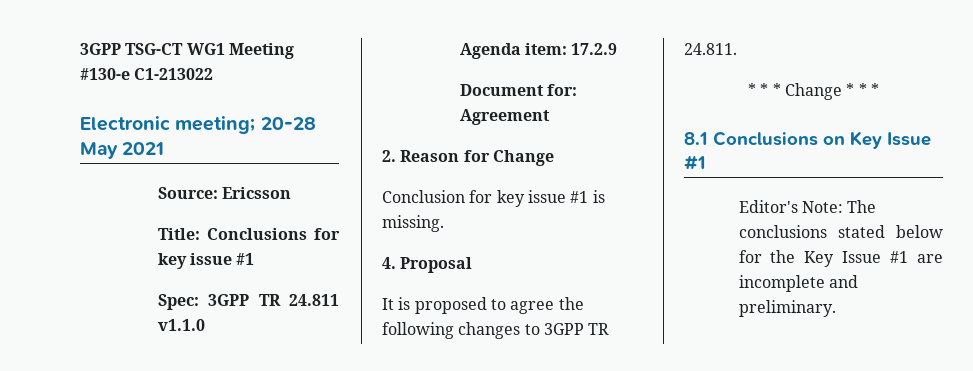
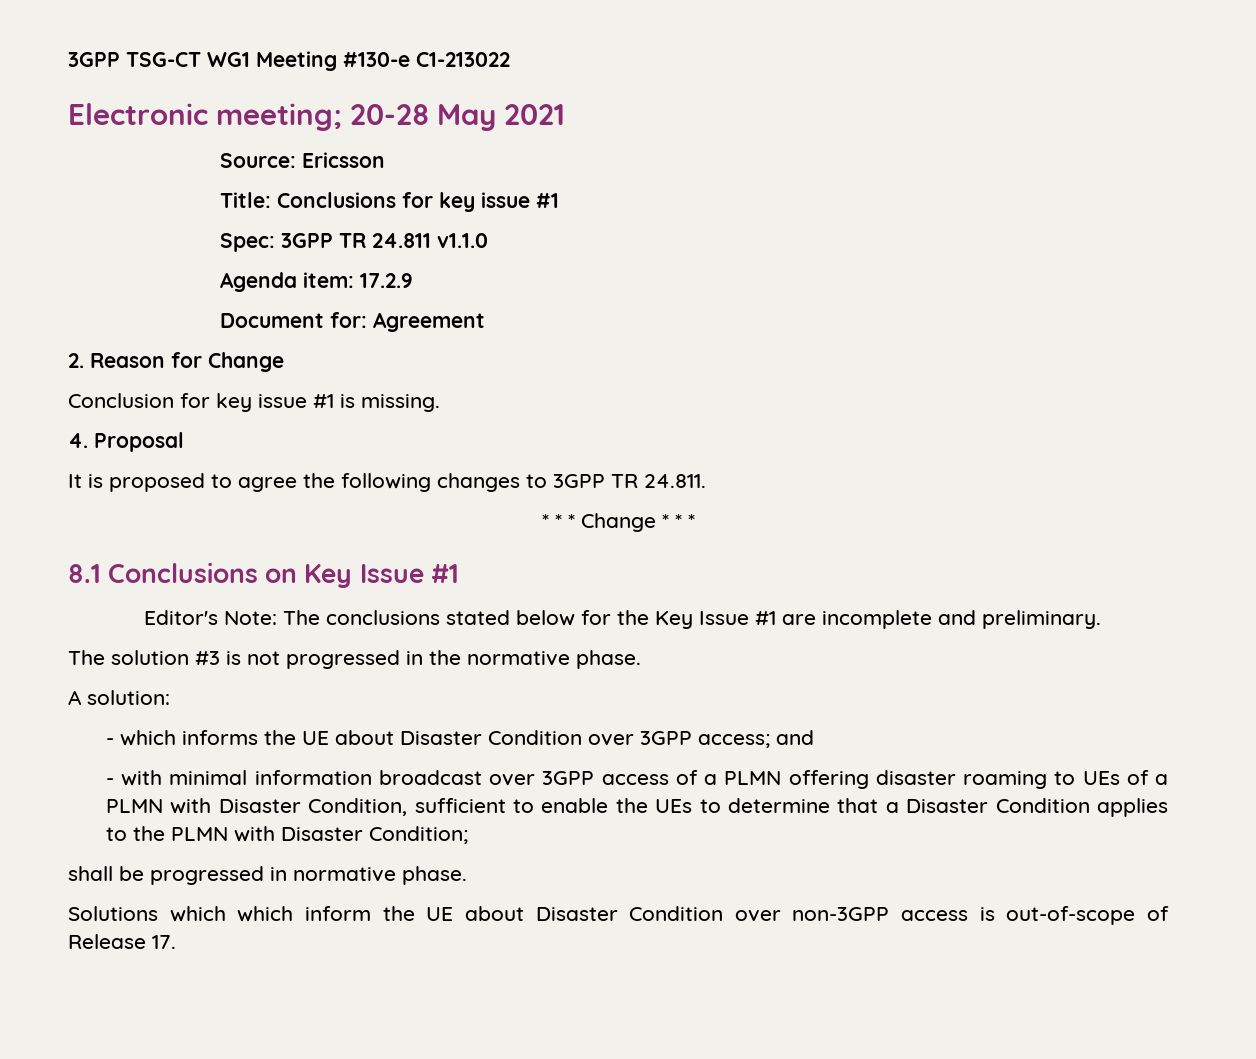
(836, 308) none -> [68,650,641,669] [68,690,170,705] [105,730,814,748] [105,770,1168,789] [105,798,1168,817] [105,826,468,844] [68,866,467,885] [68,906,1169,925] [68,934,176,949] // The solution #3 is not progressed in the normative phase. // A solution: // - which informs the UE about Disaster Condition over 3GPP access; and // - with minimal information broadcast over 3GPP access of a PLMN offering disaster roaming to UEs of a PLMN with Disaster Condition, sufficient to enable the UEs to determine that a Disaster Condition applies to the PLMN with Disaster Condition; // shall be progressed in normative phase. // Solutions which which inform the UE about Disaster Condition over non-3GPP access is out-of-scope of Release 17.

